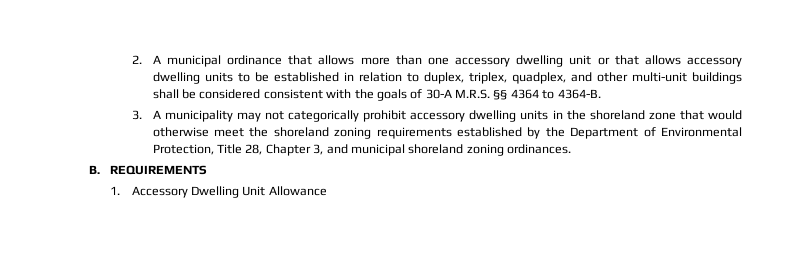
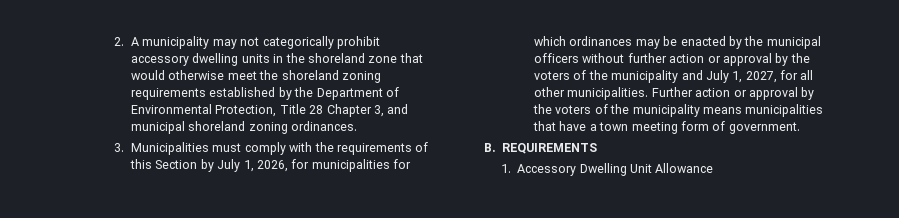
[166,55,743,67] [152,72,743,84] [152,89,601,101] [131,110,161,120] municipal ordinance that allows more than one accessory dwelling unit or that allows accessory dwelling units to be established in relation to duplex, triplex, quadplex, and other multi-unit buildings shall be considered consistent with the goals of 30-A M.R.S. §§ 4364 to 4364-B. // 3. A -> (140, 41) none
[245,144,263,155] 28, -> [309,105,324,114] 28
(572, 149) none -> [114,142,429,155] [130,159,412,172] [534,36,821,49] [534,53,810,66] [534,70,814,83] [534,87,815,100] [533,104,824,117] [533,121,800,134] // 3. Municipalities must comply with the requirements of this Section by July 1, 2026, for municipalities for which ordinances may be enacted by the municipal officers without further action or approval by the voters of the municipality and July 1, 2027, for all other municipalities. Further action or approval by the voters of the municipality means municipalities that have a town meeting form of government.

